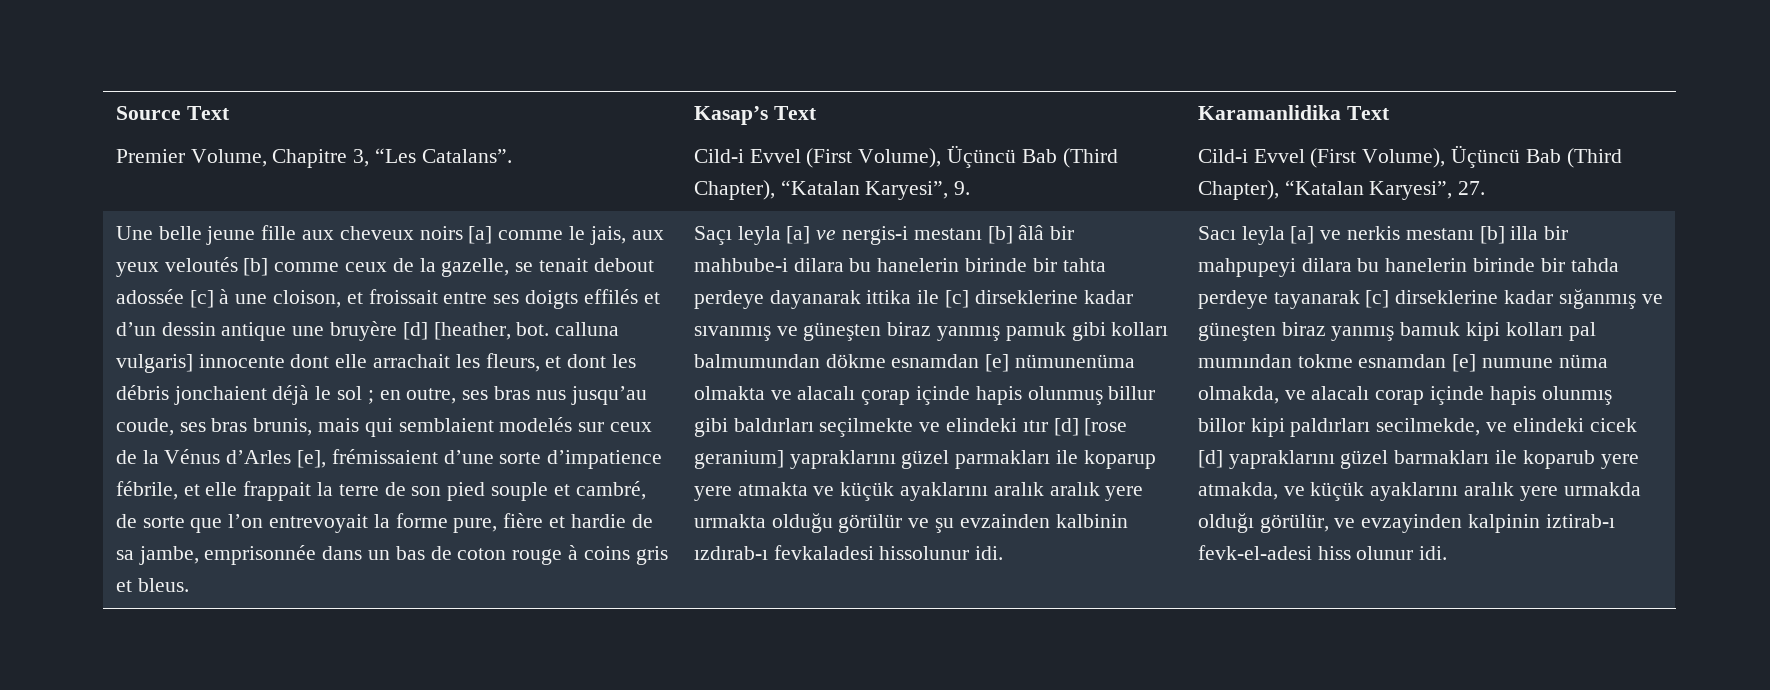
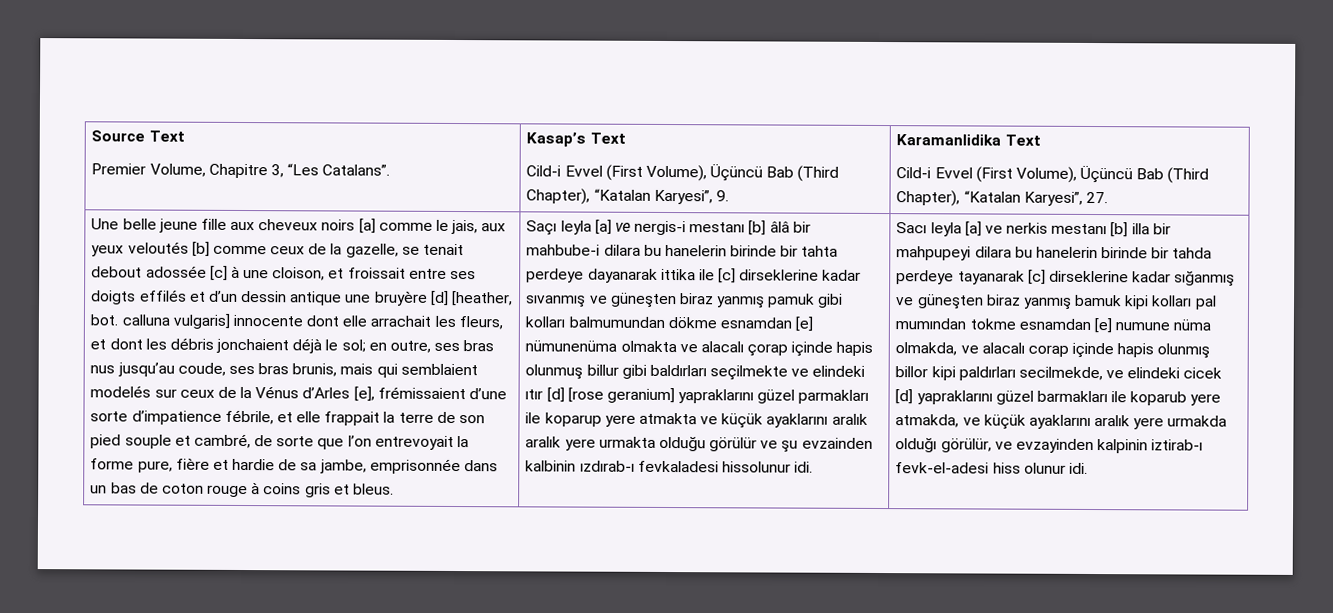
[336,386,374,404] sol ; -> [341,339,366,353] sol;

